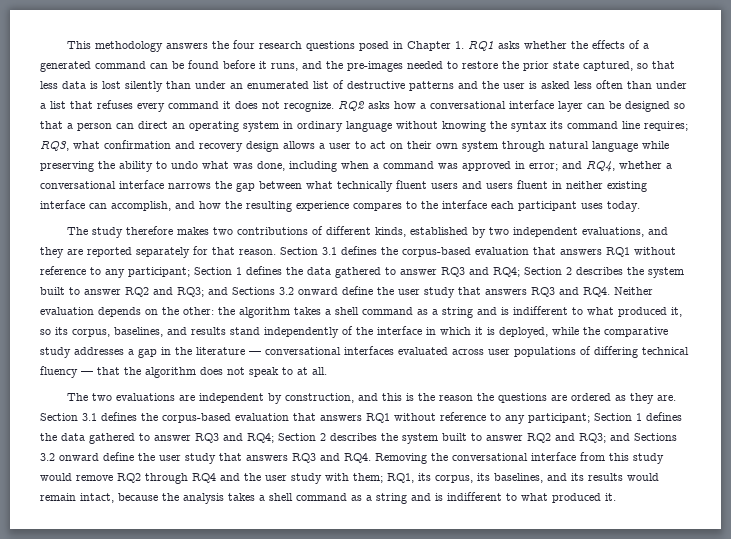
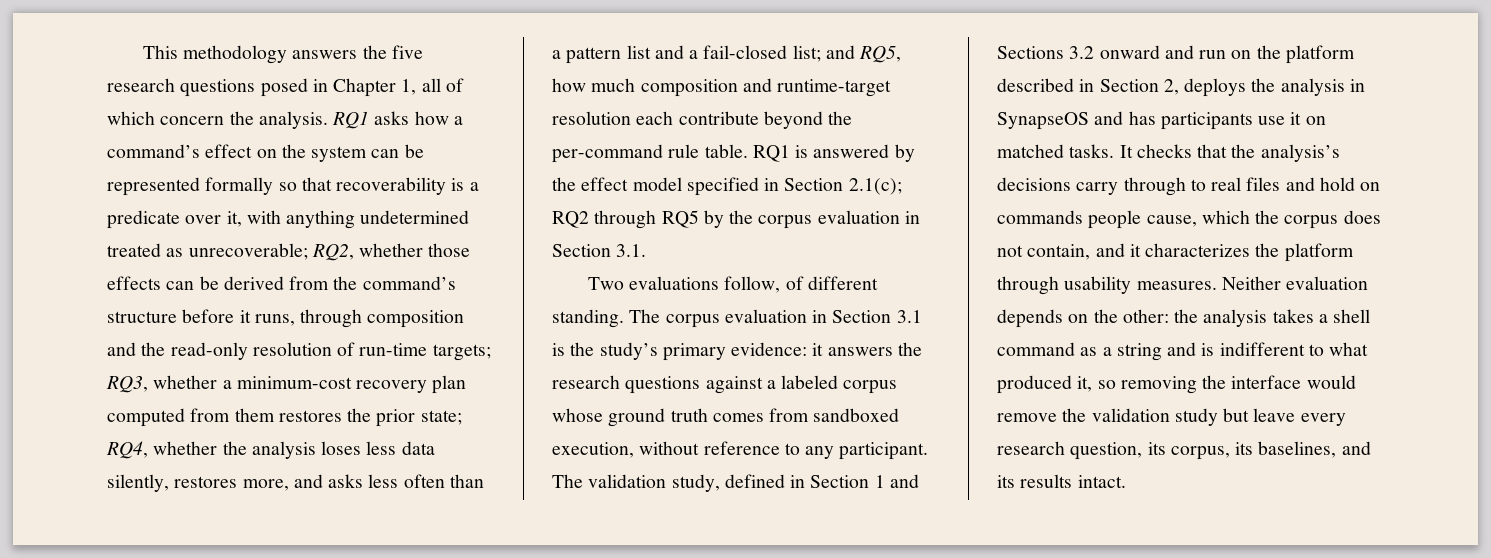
[233,40,256,49] four -> [392,45,424,59] five
[455,40,650,51] [40,60,675,72] [40,80,687,92] [40,100,685,112] [40,121,688,132] [40,140,669,152] [40,161,672,172] [40,180,647,192] [40,200,640,212] [67,226,669,238] [40,246,676,258] [40,266,684,278] [40,286,610,298] 1. RQ1 asks whether the effects of a generated command can be found before it runs, and the pre-images needed to restore the prior state captured, so that less data is lost silently than under an enumerated list of destructive patterns and the user is asked less often than under a list that refuses every command it does not recognize. RQ2 asks how a conversational interface layer can be designed so that a person can direct an operating system in ordinary language without knowing the syntax its command line requires; RQ3, what confirmation and recovery design allows a user to act on their own system through natural language while preserving the ability to undo what was done, including when a command was approved in error; and RQ4, whether a conversational interface narrows the gap between what technically fluent users and users fluent in neither existing interface can accomplish, and how the resulting experience compares to the interface each participant uses today. // The study therefore makes two contributions of different kinds, established by two independent evaluations, and they are reported separately for that reason. Section 3.1 defines the corpus-based evaluation that answers RQ1 without reference to any participant; Section 1 defines the data gathered to answer RQ3 and RQ4; Section 2 describes the system built to answer RQ2 and RQ3; and Sections 3.2 onward define the user study that answers RQ3 and RQ4. -> [401,78,464,95] [107,111,463,129] [107,144,424,162] [107,177,479,196] [107,210,470,229] [107,243,471,261] [107,276,456,290] [107,309,465,328] [107,342,491,361] [106,375,467,394] [107,408,462,427] [106,441,435,459] [107,474,484,492] [552,45,902,64] [552,78,892,97] [552,111,853,129] [552,144,915,163] [552,177,902,196] [552,210,920,229] [552,244,647,257] [587,276,879,293] [552,309,922,328] [552,342,922,361] [552,375,898,394] [552,408,900,427] [552,441,929,460] [552,474,919,492] [997,45,1355,64] [997,78,1365,97] [997,111,1326,130] [997,144,1340,162] [997,177,1381,196] [997,210,1381,229] [997,243,1354,262] [997,276,1217,295] 1, all of which concern the analysis. RQ1 asks how a command’s effect on the system can be represented formally so that recoverability is a predicate over it, with anything undetermined treated as unrecoverable; RQ2, whether those effects can be derived from the command’s structure before it runs, through composition and the read-only resolution of run-time targets; RQ3, whether a minimum-cost recovery plan computed from them restores the prior state; RQ4, whether the analysis loses less data silently, restores more, and asks less often than a pattern list and a fail-closed list; and RQ5, how much composition and runtime-target resolution each contribute beyond the per-command rule table. RQ1 is answered by the effect model specified in Section 2.1(c); RQ2 through RQ5 by the corpus evaluation in Section 3.1. // Two evaluations follow, of different standing. The corpus evaluation in Section 3.1 is the study’s primary evidence: it answers the research questions against a labeled corpus whose ground truth comes from sandboxed execution, without reference to any participant. The validation study, defined in Section 1 and Sections 3.2 onward and run on the platform described in Section 2, deploys the analysis in SynapseOS and has participants use it on matched tasks. It checks that the analysis’s decisions carry through to real files and hold on commands people cause, which the corpus does not contain, and it characterizes the platform through usability measures.
[239,307,290,318] algorithm -> [1203,309,1268,327] analysis
[55,326,668,338] [40,346,689,358] [40,366,327,378] [67,393,677,404] [40,412,682,424] [40,433,677,444] [40,452,664,464] [40,473,414,484] its corpus, baselines, and results stand independently of the interface in which it is deployed, while the comparative study addresses a gap in the literature — conversational interfaces evaluated across user populations of differing technical fluency — that the algorithm does not speak to at all. // The two evaluations are independent by construction, and this is the reason the questions are ordered as they are. Section 3.1 defines the corpus-based evaluation that answers RQ1 without reference to any participant; Section 1 defines the data gathered to answer RQ3 and RQ4; Section 2 describes the system built to answer RQ2 and RQ3; and Sections 3.2 onward define the user study that answers RQ3 and RQ4. Removing the conversational interface from this study would remove RQ2 through RQ4 and the user study with them; RQ1, -> [1120,375,1356,394] [997,408,1346,426] [997,441,1143,460] removing the interface would remove the validation study but leave every research question,
[627,473,659,481] [40,492,616,504] would remain intact, because the analysis takes a shell command as a string and is indifferent to what produced it. -> [1077,475,1126,488] intact.

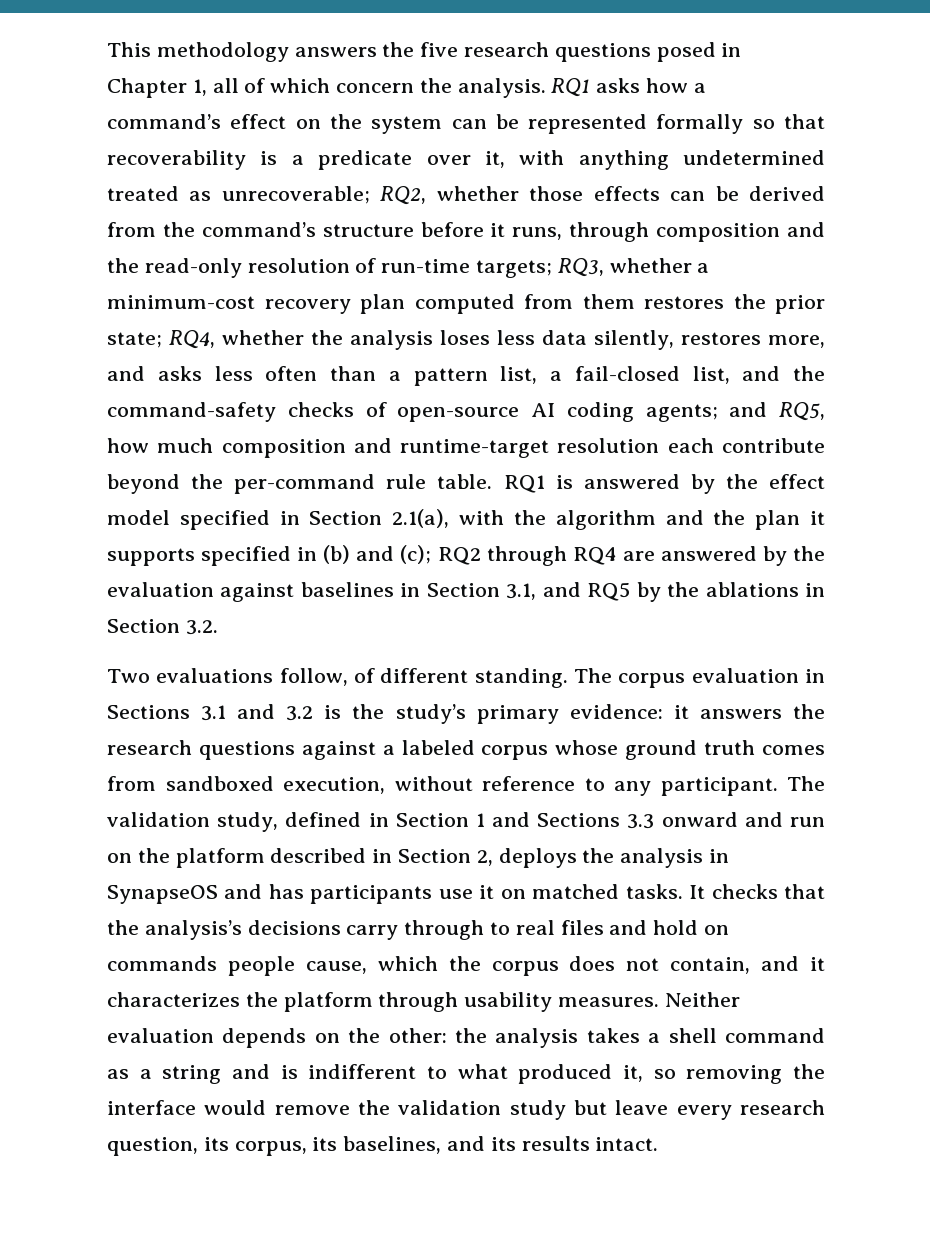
[626,45,821,62] list and a fail-closed list; -> [500,366,825,384] [107,402,718,422] list, a fail-closed list, and the command-safety checks of open-source AI coding agents;
[848,178,902,195] [552,210,657,229] 2.1(c); RQ2 through -> [392,509,826,530] [107,545,826,566] [107,582,581,602] 2.1(a), with the algorithm and the plan it supports specified in (b) and (c); RQ2 through RQ4 are answered by the evaluation against baselines in Section 3.1, and
[758,210,920,229] [552,244,647,257] corpus evaluation in Section 3.1. -> [705,582,825,597] [107,619,218,635] ablations in Section 3.2.
[832,310,922,323] Section 3.1 -> [107,704,314,721] Sections 3.1 and 3.2
[1069,46,1095,59] 3.2 -> [627,814,655,829] 3.3

